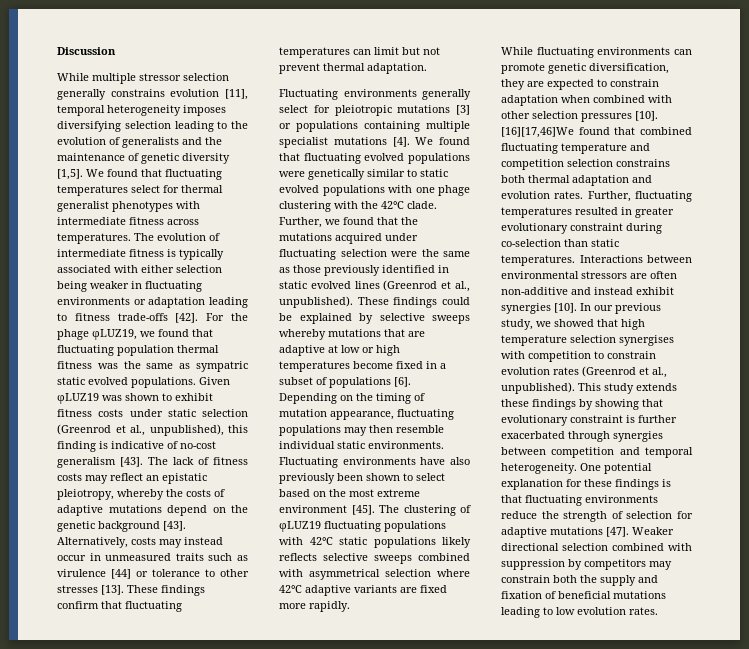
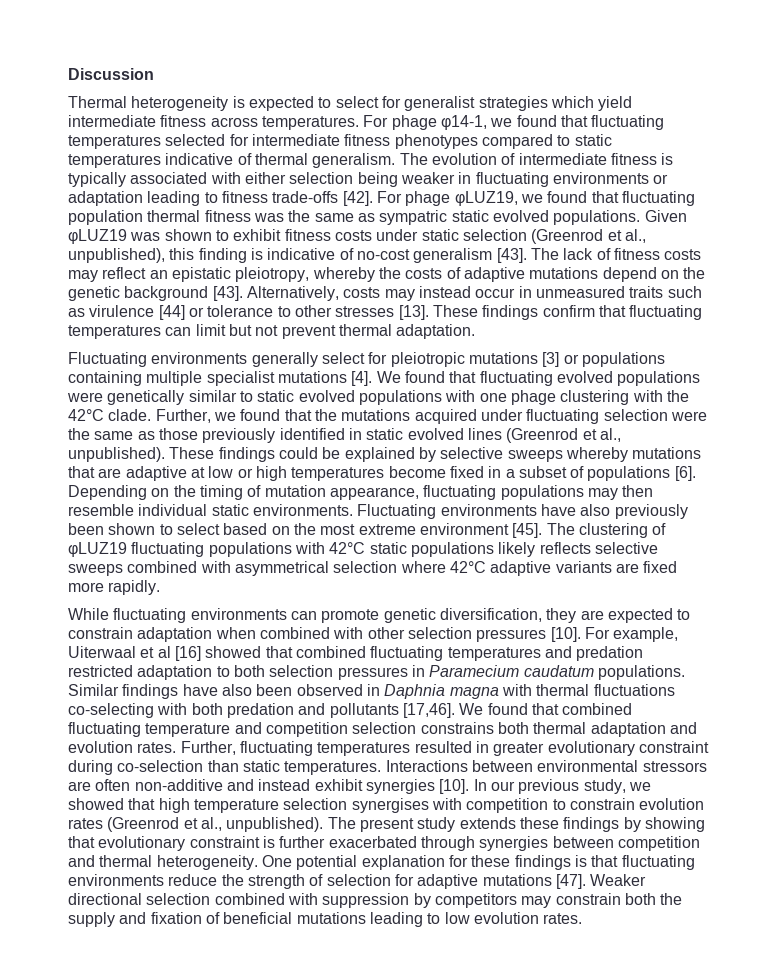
[57,73,229,84] [57,89,248,100] [57,105,226,116] [57,121,248,132] [57,137,222,148] [57,153,230,164] [57,169,222,180] [57,185,223,196] [57,201,200,212] [57,217,199,225] [57,233,131,244] While multiple stressor selection generally constrains evolution [11], temporal heterogeneity imposes diversifying selection leading to the evolution of generalists and the maintenance of genetic diversity [1,5]. We found that fluctuating temperatures select for thermal generalist phenotypes with intermediate fitness across temperatures. -> [68,96,633,111] [68,115,665,130] [68,134,612,149] [68,153,396,168] Thermal heterogeneity is expected to select for generalist strategies which yield intermediate fitness across temperatures. For phage φ14-1, we found that fluctuating temperatures selected for intermediate fitness phenotypes compared to static temperatures indicative of thermal generalism.
[231,313,248,321] the -> (402, 197) none
[501,127,574,138] [16][17,46]We -> [584,627,679,642] [68,646,644,661] [68,665,685,680] [68,684,675,699] [68,703,484,718] For example, Uiterwaal et al [16] showed that combined fluctuating temperatures and predation restricted adaptation to both selection pressures in Paramecium caudatum populations. Similar findings have also been observed in Daphnia magna with thermal fluctuations co-selecting with both predation and pollutants [17,46]. We
[578,383,601,391] This -> [327,817,414,832] The present
[645,447,693,458] temporal -> [99,855,153,867] thermal

